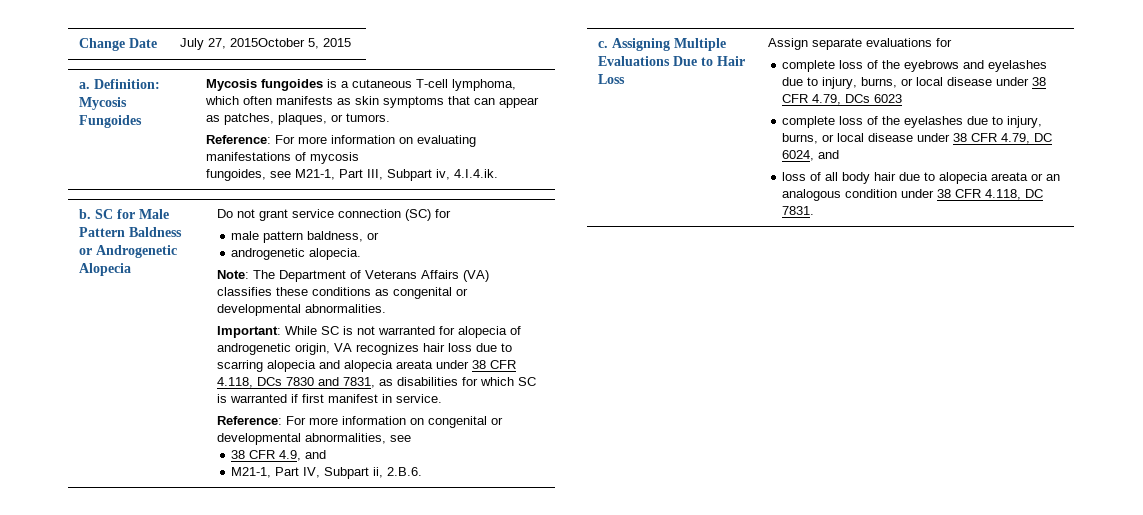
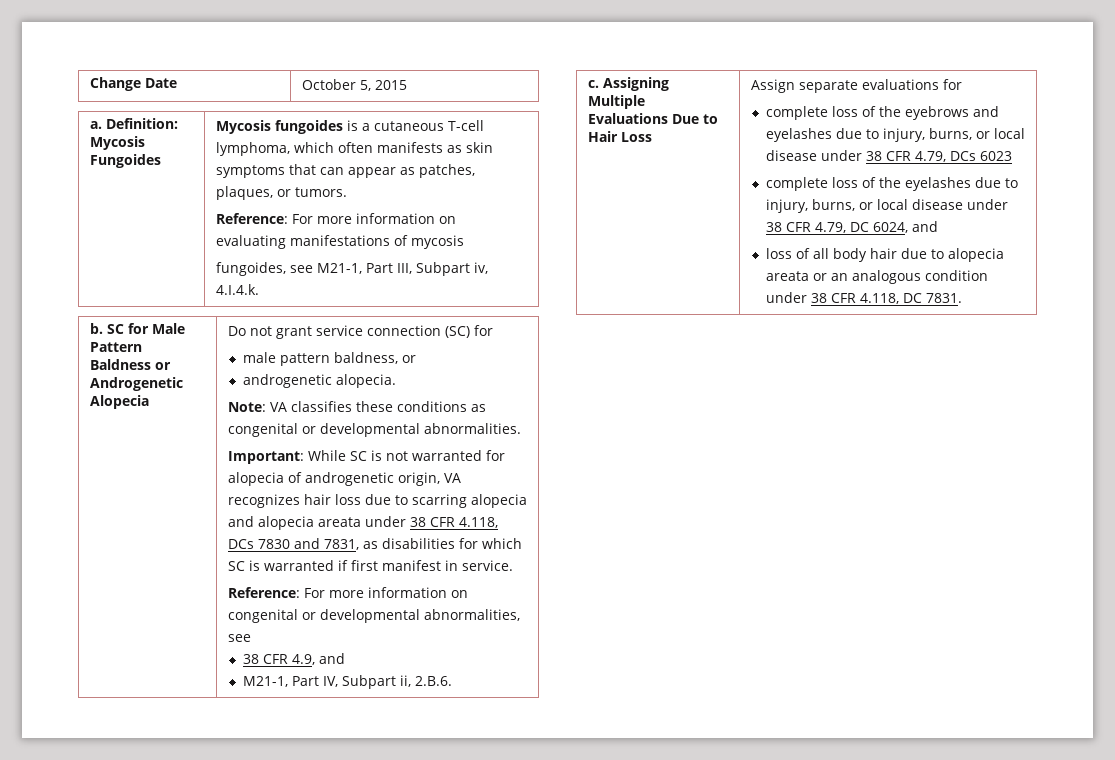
[179,38,305,50] July 27, 2015October -> [301,79,356,90] October
[453,169,498,178] 4.I.4.ik. -> [215,284,259,295] 4.I.4.k.
[252,270,489,282] The Department of Veterans Affairs (VA) -> [269,402,287,412] VA

